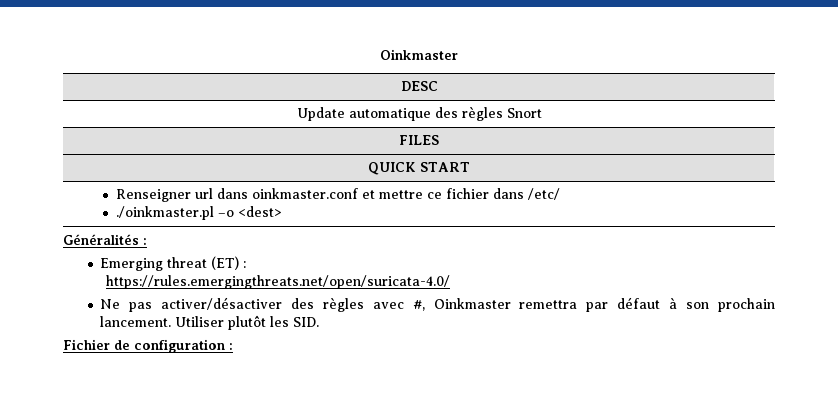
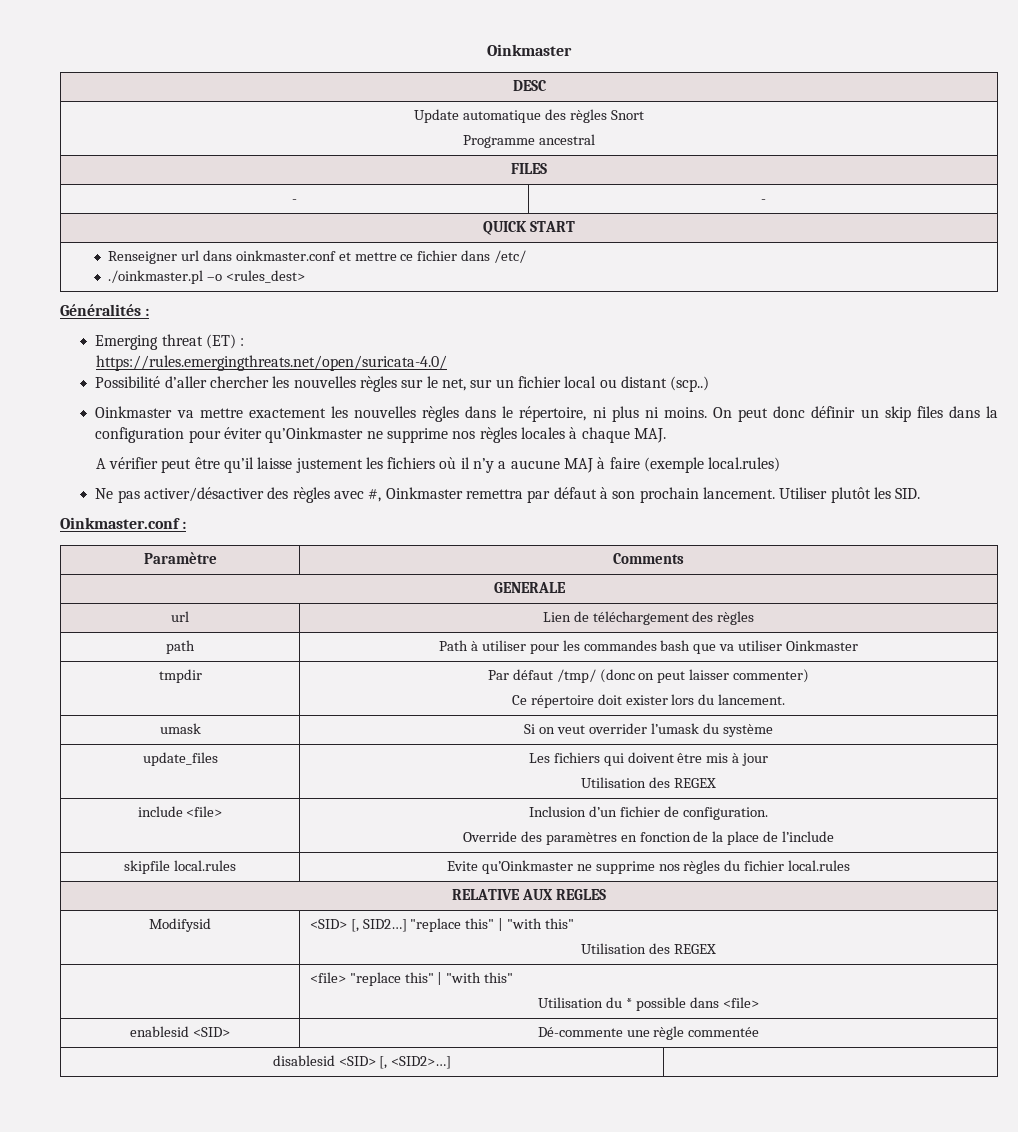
(542, 113) none -> [463,134,595,148] // Programme ancestral
(439, 140) none -> [292,199,297,203] [760,199,766,203] // - | -
[237,206,282,217] <dest> -> [225,270,305,283] <rules_dest>
(451, 282) none -> [95,376,710,392] [95,406,998,422] [95,427,666,443] [95,457,781,473] // Possibilité d’aller chercher les nouvelles règles sur le net, sur un fichier local ou distant (scp..) // Oinkmaster va mettre exactement les nouvelles règles dans le répertoire, ni plus ni moins. On peut donc définir un skip files dans la configuration pour éviter qu’Oinkmaster ne supprime nos règles locales à chaque MAJ. // A vérifier peut être qu’il laisse justement les fichiers où il n’y a aucune MAJ à faire (exemple local.rules)
[63,339,233,353] Fichier de configuration : -> [60,517,187,529] [143,552,217,564] [613,553,684,564] [493,582,566,593] [171,611,189,622] [542,611,755,625] [166,640,195,654] [438,640,859,654] [158,669,202,683] [487,669,810,683] [511,694,786,708] [159,723,201,734] [524,723,773,737] [142,752,218,766] [528,752,769,766] [581,777,716,788] [137,806,223,817] [529,806,768,820] [462,831,835,845] [124,860,236,874] [446,860,851,874] [452,889,606,900] [149,918,211,932] [309,918,575,932] [581,943,716,954] [309,972,514,986] [538,997,759,1011] [130,1026,230,1037] [537,1026,760,1040] [272,1055,452,1069] Oinkmaster.conf : // Paramètre | Comments // GENERALE // url | Lien de téléchargement des règles // path | Path à utiliser pour les commandes bash que va utiliser Oinkmaster // tmpdir | Par défaut /tmp/ (donc on peut laisser commenter) // Ce répertoire doit exister lors du lancement. // umask | Si on veut overrider l’umask du système // update_files | Les fichiers qui doivent être mis à jour // Utilisation des REGEX // include <file> | Inclusion d’un fichier de configuration. // Override des paramètres en fonction de la place de l’include // skipfile local.rules | Evite qu’Oinkmaster ne supprime nos règles du fichier local.rules // RELATIVE AUX REGLES // Modifysid | <SID> [, SID2…] "replace this" | "with this" // Utilisation des REGEX // | <file> "replace this" | "with this" // Utilisation du * possible dans <file> // enablesid <SID> | Dé-commente une règle commentée // disablesid <SID> [, <SID2>…] |

